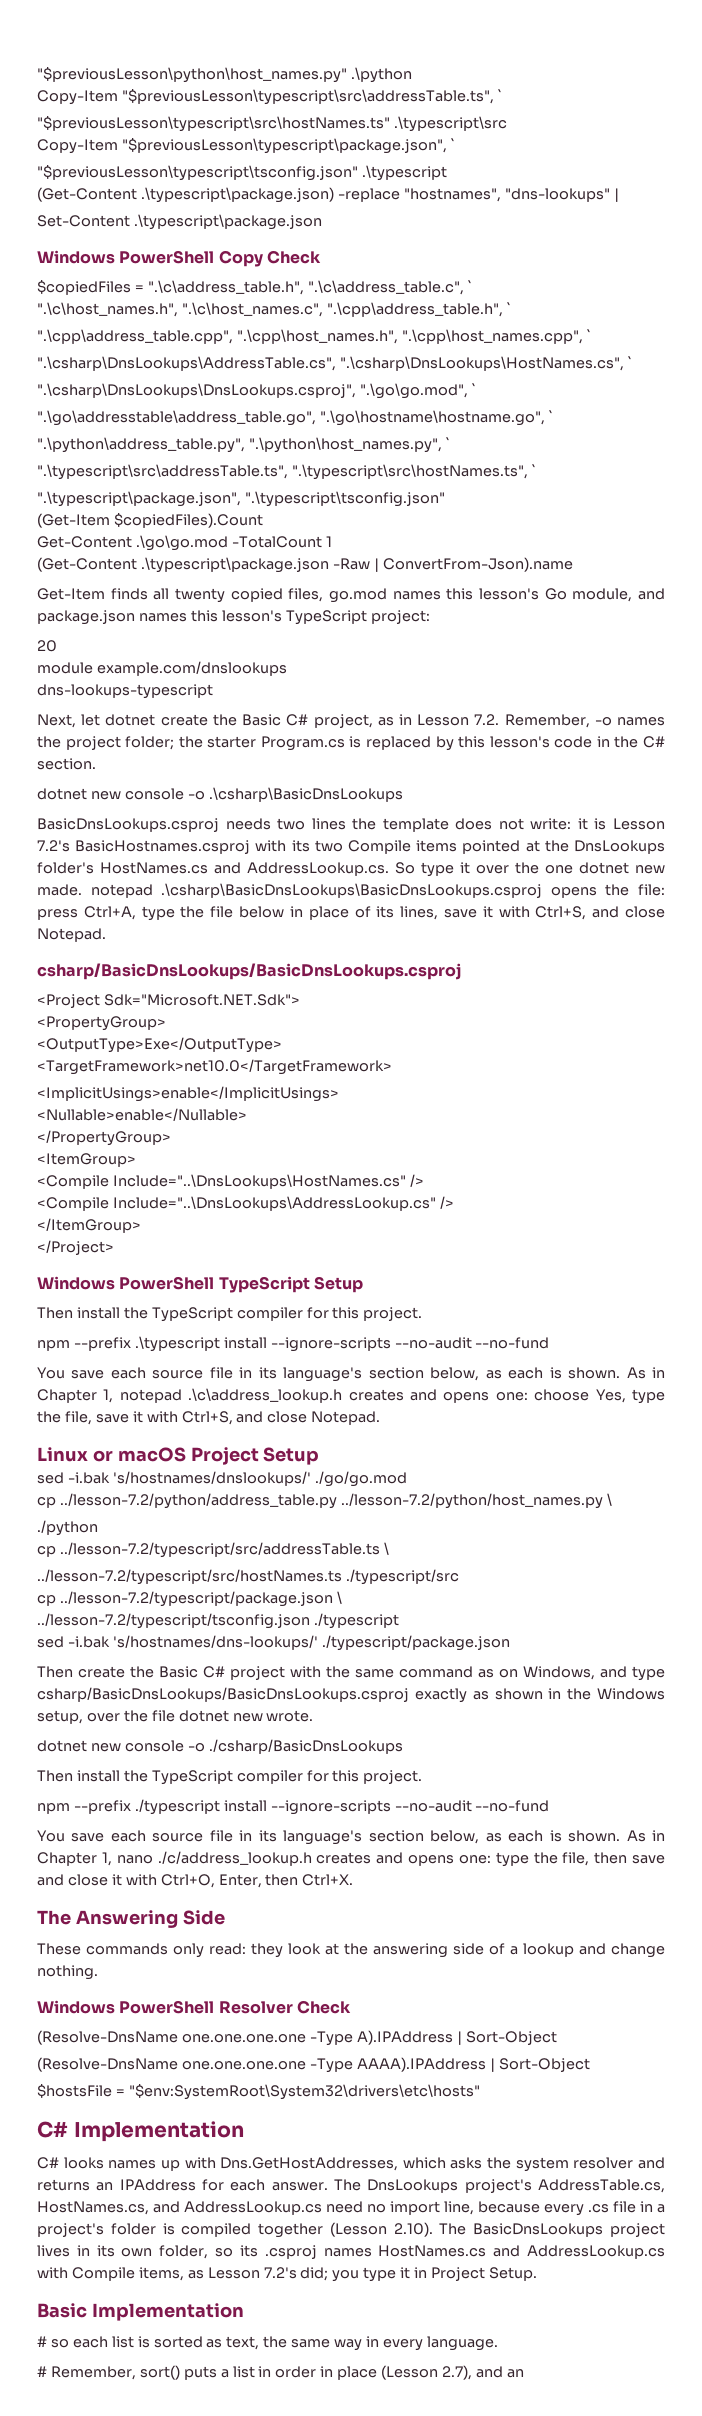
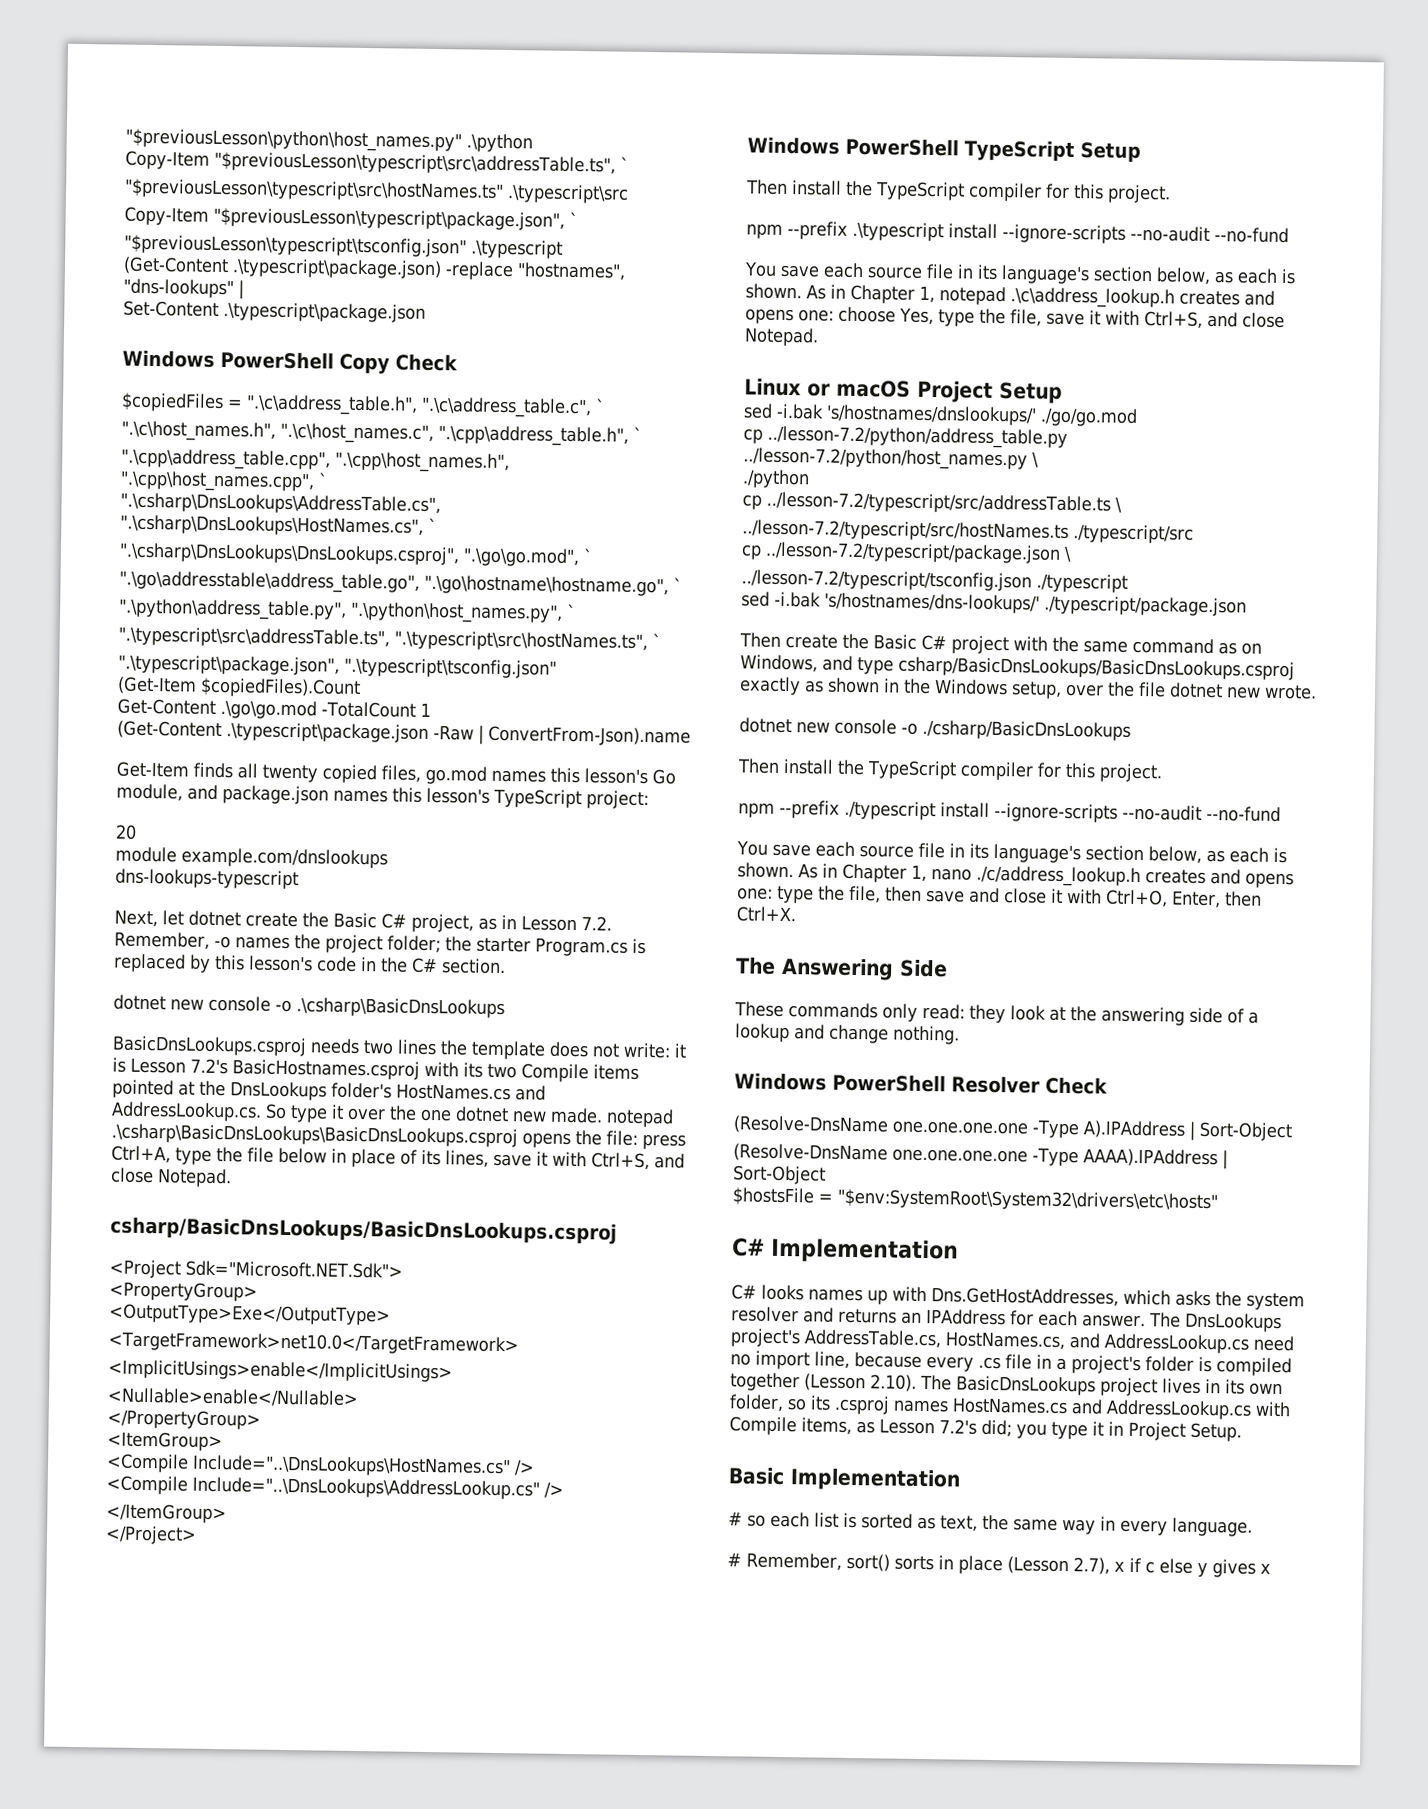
[183,2365,524,2380] puts a list in order in place (Lesson 2.7), and an -> [893,1555,1271,1578] sorts in place (Lesson 2.7), x if c else y gives x

